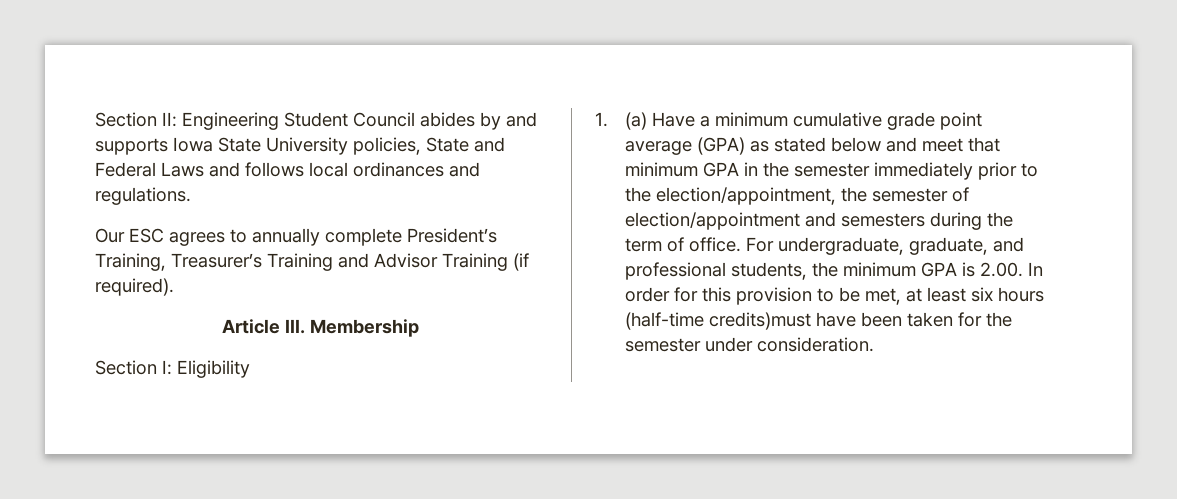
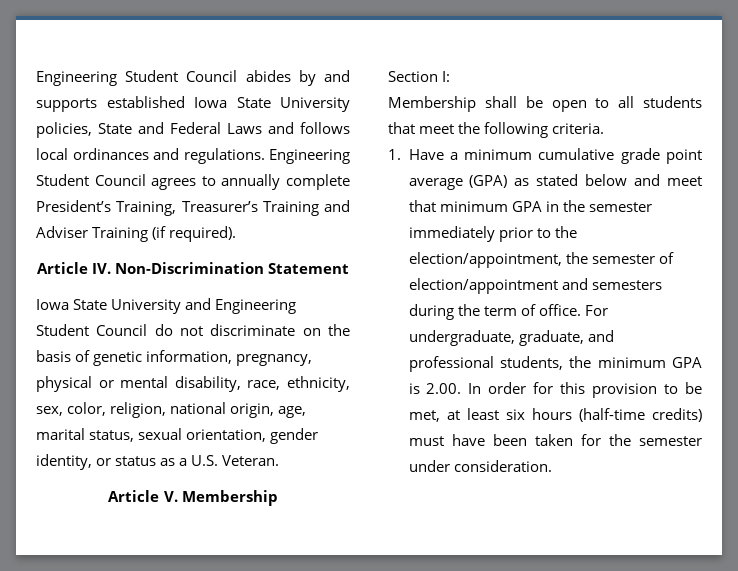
[95,112,177,127] Section II: -> (36, 78) none
(168, 146) none -> [106,96,185,108] established
[95,228,164,243] // Our ESC -> [269,149,350,164] [36,174,146,186] Engineering Student Council
[374,253,438,268] Advisor -> [36,226,88,238] Adviser
[285,319,419,337] [95,360,250,378] III. Membership // Section I: Eligibility -> [91,262,350,274] [36,298,297,314] [36,324,350,336] [36,350,313,366] [36,376,350,392] [36,402,307,418] [36,428,319,444] [36,454,280,470] [108,490,278,506] [388,71,451,82] [388,96,702,112] [388,122,605,138] IV. Non-Discrimination Statement // Iowa State University and Engineering Student Council do not discriminate on the basis of genetic information, pregnancy, physical or mental disability, race, ethnicity, sex, color, religion, national origin, age, marital status, sexual orientation, gender identity, or status as a U.S. Veteran. // Article V. Membership // Section I: // Membership shall be open to all students that meet the following criteria.
[625,112,648,130] (a) -> (401, 154) none
[709,312,812,330] credits)must -> [652,408,702,422] [408,436,444,446] credits) must

